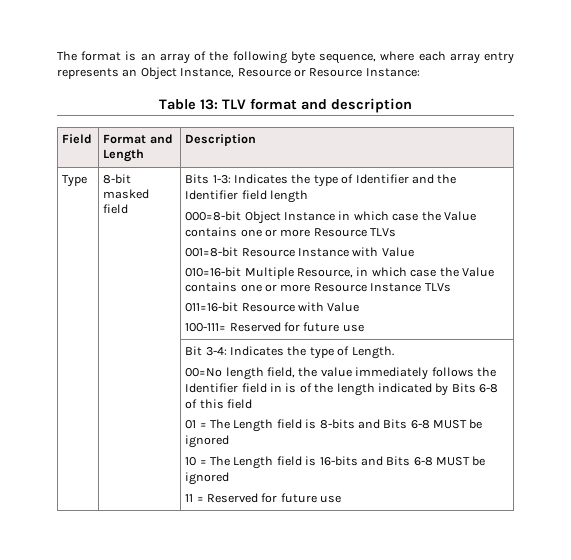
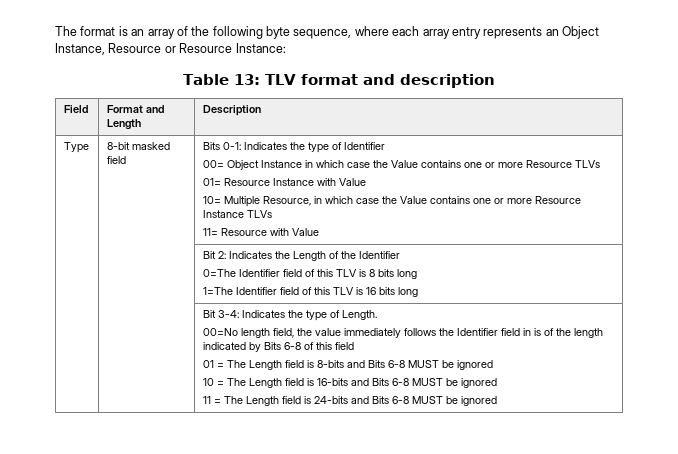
[212,175,231,184] 1-3: -> [222,142,241,150] 0-1:
[411,174,457,184] [185,190,309,203] [185,211,242,221] and the Identifier field length // 000=8-bit -> [202,160,224,168] // 00=
[185,247,239,257] 001=8-bit -> [202,178,221,186] 01=
[185,267,242,277] 010=16-bit -> [202,196,221,204] 10=
[185,302,239,312] 011=16-bit -> [202,228,218,236] 11=
[185,322,364,332] // 100-111= Reserved for future use -> [202,251,400,261] [202,269,417,279] [202,287,418,297] // | | Bit 2: Indicates the Length of the Identifier // 0=The Identifier field of this TLV is 8 bits long // 1=The Identifier field of this TLV is 16 bits long
[207,493,342,503] Reserved for future use -> [223,396,497,406] The Length field is 24-bits and Bits 6-8 MUST be ignored

